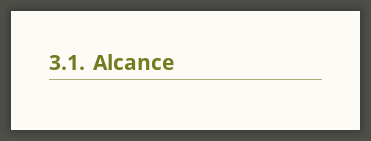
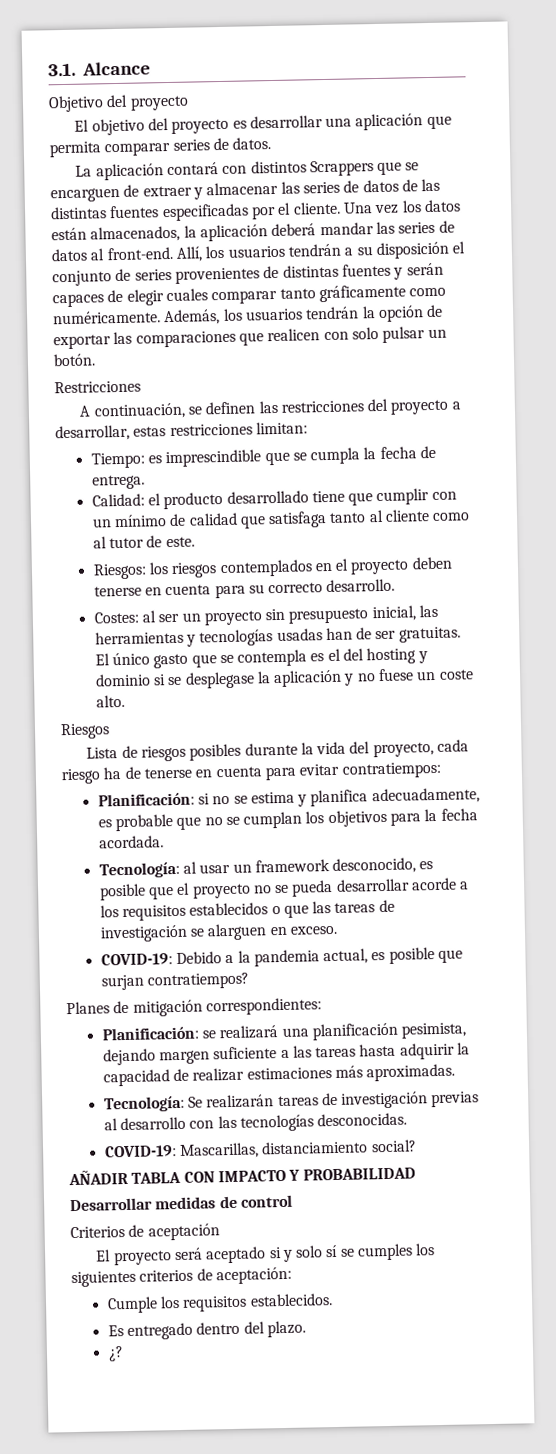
(174, 62) none -> [48,94,189,113] [74,113,452,136] [49,137,272,158] [75,160,420,181] [50,178,441,203] [50,199,461,222] [51,220,455,243] [51,241,466,262] [52,262,444,287] [52,284,447,308] [52,304,444,326] [53,326,447,350] [53,353,96,367] [54,380,141,394] [79,398,461,420] [55,421,308,442] [90,445,437,469] [91,474,145,490] [91,488,457,510] [91,509,471,529] [92,535,195,549] [92,556,452,580] [93,578,396,599] [93,604,439,626] [94,626,461,647] [94,647,428,669] [94,668,474,689] [95,694,125,708] [60,723,110,740] [86,739,470,762] [61,761,441,785] [97,787,480,807] [97,808,478,832] [98,835,164,849] [98,857,434,879] [98,877,470,901] [99,899,395,922] [99,923,337,943] [100,947,464,967] [100,972,249,991] [66,997,322,1017] [101,1022,467,1041] [102,1042,471,1066] [102,1063,456,1087] [103,1091,480,1113] [103,1112,408,1132] [104,1139,417,1159] [68,1167,416,1186] [70,1194,293,1212] [70,1223,220,1241] [95,1243,436,1266] [71,1266,292,1288] [106,1293,333,1314] [107,1320,306,1341] [107,1346,124,1362] // Objetivo del proyecto // El objetivo del proyecto es desarrollar una aplicación que permita comparar series de datos. // La aplicación contará con distintos Scrappers que se encarguen de extraer y almacenar las series de datos de las distintas fuentes especificadas por el cliente. Una vez los datos están almacenados, la aplicación deberá mandar las series de datos al front-end. Allí, los usuarios tendrán a su disposición el conjunto de series provenientes de distintas fuentes y serán capaces de elegir cuales comparar tanto gráficamente como numéricamente. Además, los usuarios tendrán la opción de exportar las comparaciones que realicen con solo pulsar un botón. // Restricciones // A continuación, se definen las restricciones del proyecto a desarrollar, estas restricciones limitan: // Tiempo: es imprescindible que se cumpla la fecha de entrega. // Calidad: el producto desarrollado tiene que cumplir con un mínimo de calidad que satisfaga tanto al cliente como al tutor de este. // Riesgos: los riesgos contemplados en el proyecto deben tenerse en cuenta para su correcto desarrollo. // Costes: al ser un proyecto sin presupuesto inicial, las herramientas y tecnologías usadas han de ser gratuitas. El único gasto que se contempla es el del hosting y dominio si se desplegase la aplicación y no fuese un coste alto. // Riesgos // Lista de riesgos posibles durante la vida del proyecto, cada riesgo ha de tenerse en cuenta para evitar contratiempos: // Planificación: si no se estima y planifica adecuadamente, es probable que no se cumplan los objetivos para la fecha acordada. // Tecnología: al usar un framework desconocido, es posible que el proyecto no se pueda desarrollar acorde a los requisitos establecidos o que las tareas de investigación se alarguen en exceso. // COVID-19: Debido a la pandemia actual, es posible que surjan contratiempos? // Planes de mitigación correspondientes: // Planificación: se realizará una planificación pesimista, dejando margen suficiente a las tareas hasta adquirir la capacidad de realizar estimaciones más aproximadas. // Tecnología: Se realizarán tareas de investigación previas al desarrollo con las tecnologías desconocidas. // COVID-19: Mascarillas, distanciamiento social? // AÑADIR TABLA CON IMPACTO Y PROBABILIDAD // Desarrollar medidas de control // Criterios de aceptación // El proyecto será aceptado si y solo sí se cumples los siguientes criterios de aceptación: // Cumple los requisitos establecidos. // Es entregado dentro del plazo. // ¿?

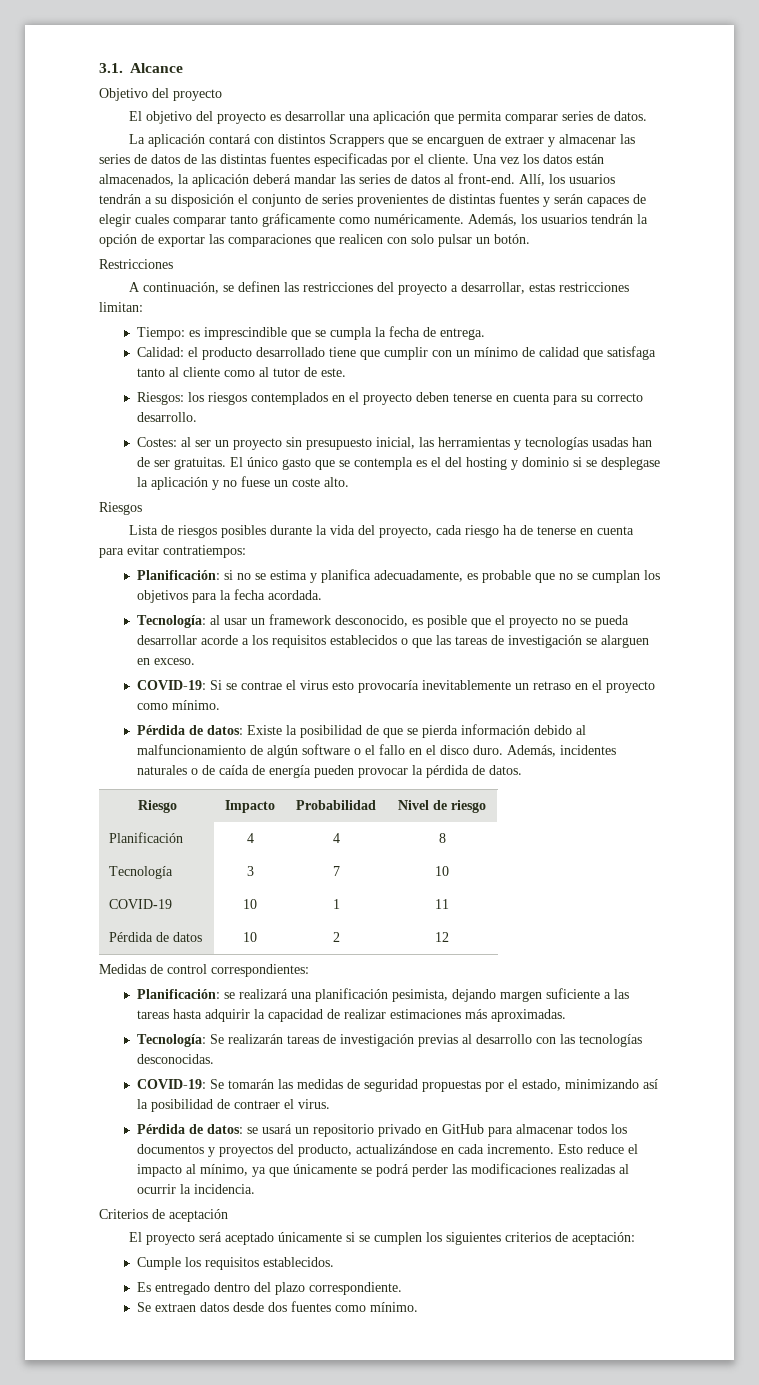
[175,947,464,967] [100,972,249,991] [66,999,203,1017] Debido a la pandemia actual, es posible que surjan contratiempos? // Planes de mitigación -> [209,680,655,693] [136,700,220,710] [136,724,586,738] [136,744,616,758] [136,765,522,778] [137,800,177,813] [225,800,275,813] [296,800,376,810] [397,800,486,813] [108,832,183,843] [246,833,254,843] [332,833,340,843] [438,833,446,843] [108,866,173,879] [246,866,254,876] [332,866,340,876] [434,866,449,876] [108,899,172,909] [243,899,257,909] [332,899,340,909] [434,899,449,909] [108,932,202,942] [243,932,257,942] [332,932,340,942] [434,932,449,942] [99,964,207,974] Si se contrae el virus esto provocaría inevitablemente un retraso en el proyecto como mínimo. // Pérdida de datos: Existe la posibilidad de que se pierda información debido al malfuncionamiento de algún software o el fallo en el disco duro. Además, incidentes naturales o de caída de energía pueden provocar la pérdida de datos. // Riesgo | Impacto | Probabilidad | Nivel de riesgo // Planificación | 4 | 4 | 8 // Tecnología | 3 | 7 | 10 // COVID-19 | 10 | 1 | 11 // Pérdida de datos | 10 | 2 | 12 // Medidas de control
[178,1139,417,1159] [68,1167,416,1186] [70,1194,293,1212] Mascarillas, distanciamiento social? // AÑADIR TABLA CON IMPACTO Y PROBABILIDAD // Desarrollar medidas de control -> [209,1079,658,1092] [136,1099,330,1112] [136,1124,627,1137] [136,1144,638,1157] [136,1163,629,1177] [136,1184,255,1194] Se tomarán las medidas de seguridad propuestas por el estado, minimizando así la posibilidad de contraer el virus. // Pérdida de datos: se usará un repositorio privado en GitHub para almacenar todos los documentos y proyectos del producto, actualizándose en cada incremento. Esto reduce el impacto al mínimo, ya que únicamente se podrá perder las modificaciones realizadas al ocurrir la incidencia.
[268,1243,414,1263] si y solo sí se cumples -> [277,1232,422,1245] únicamente si se cumplen
[266,1320,306,1338] [107,1346,124,1362] plazo. // ¿? -> [274,1282,402,1295] [136,1301,418,1312] plazo correspondiente. // Se extraen datos desde dos fuentes como mínimo.

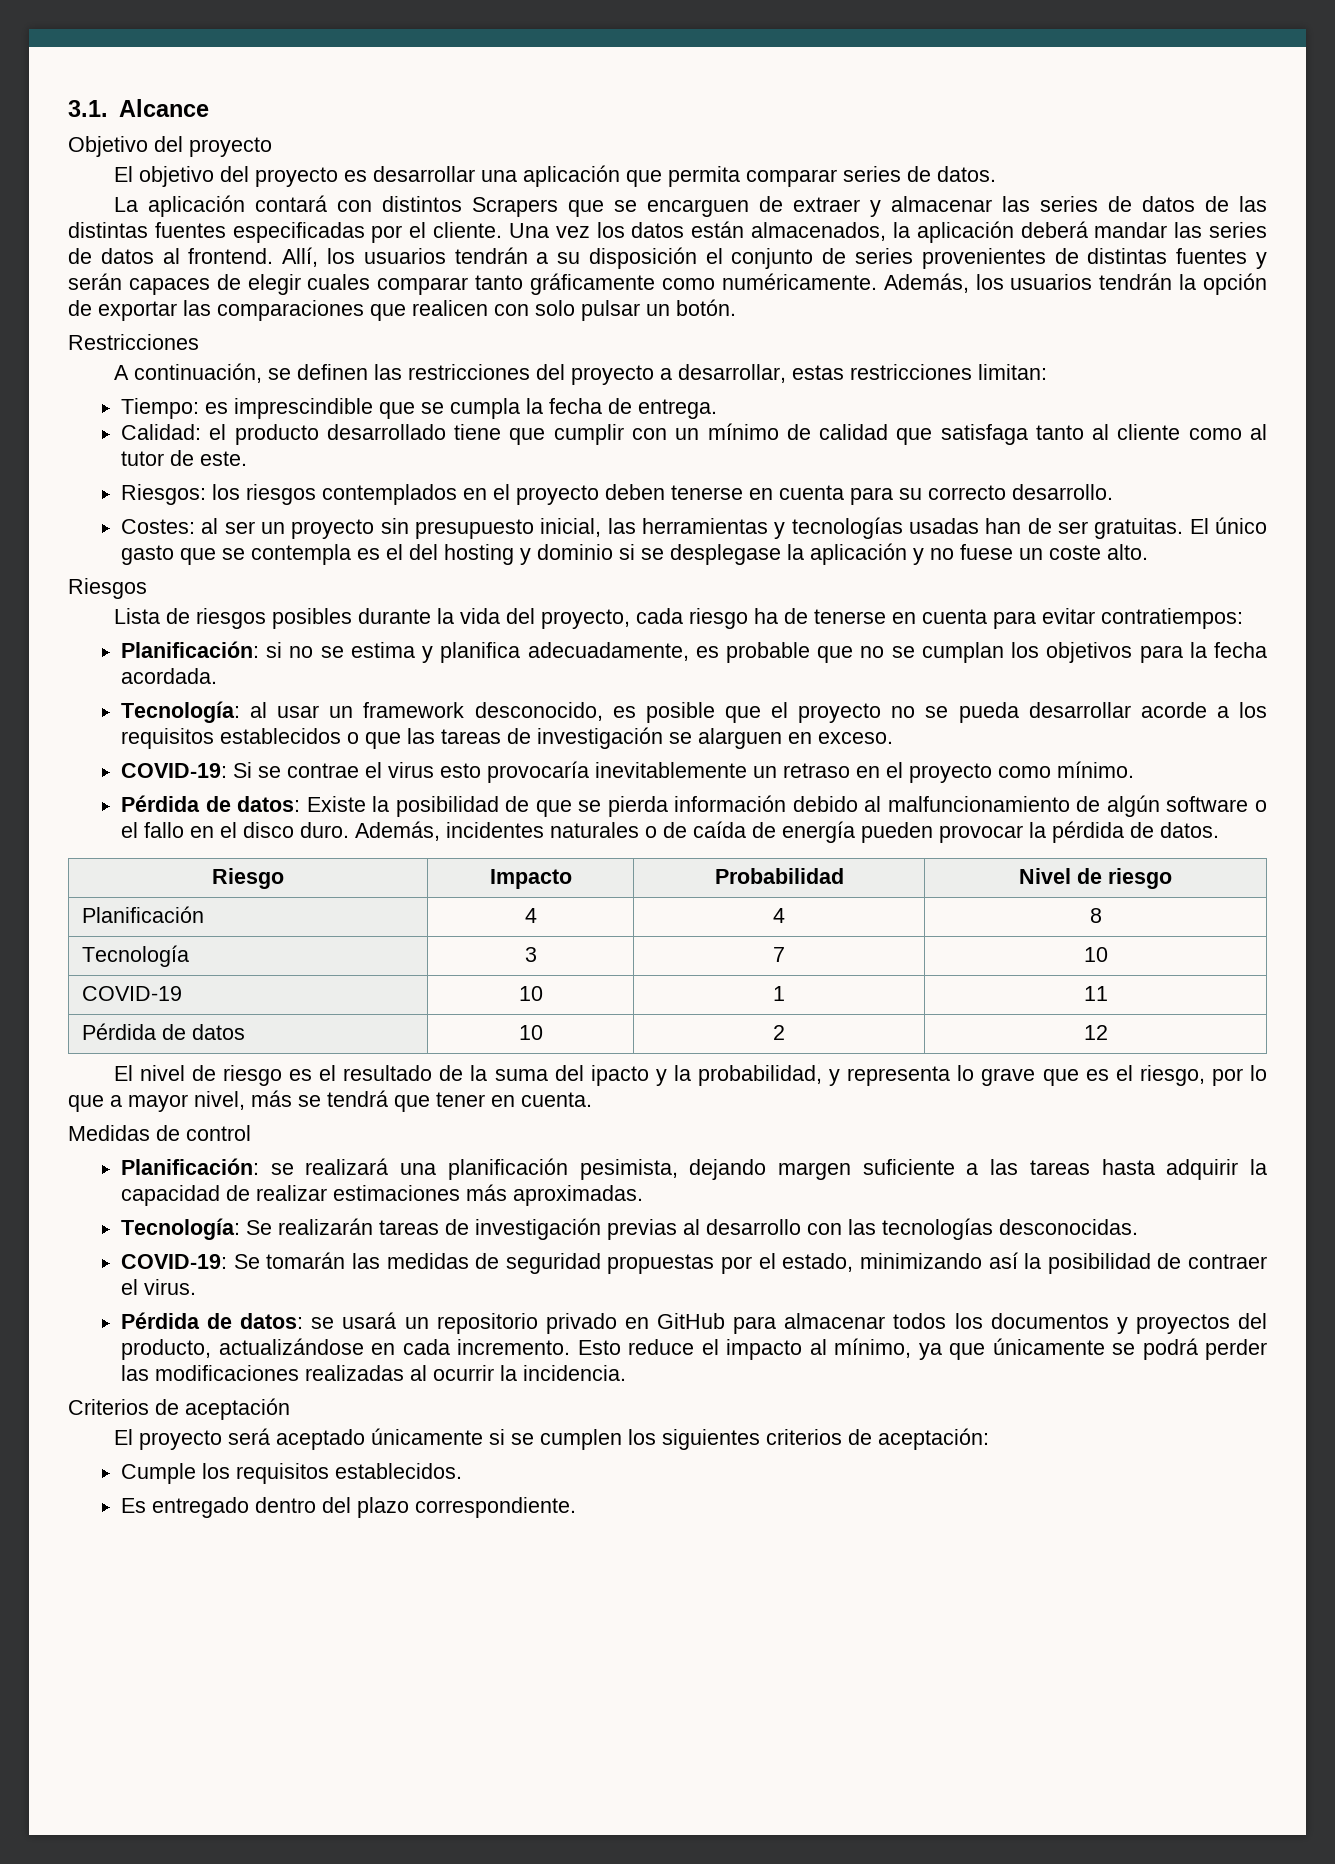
[328,134,384,147] Scrappers -> [471,197,558,217] Scrapers
[458,173,515,184] front-end. -> [188,248,274,264] frontend.
(449, 937) none -> [113,1065,1267,1086] [68,1090,592,1112] // El nivel de riesgo es el resultado de la suma del ipacto y la probabilidad, y representa lo grave que es el riesgo, por lo que a mayor nivel, más se tendrá que tener en cuenta.
[211,964,309,977] correspondientes: -> (251, 1133) none
[136,1301,418,1312] // Se extraen datos desde dos fuentes como mínimo. -> (577, 1507) none

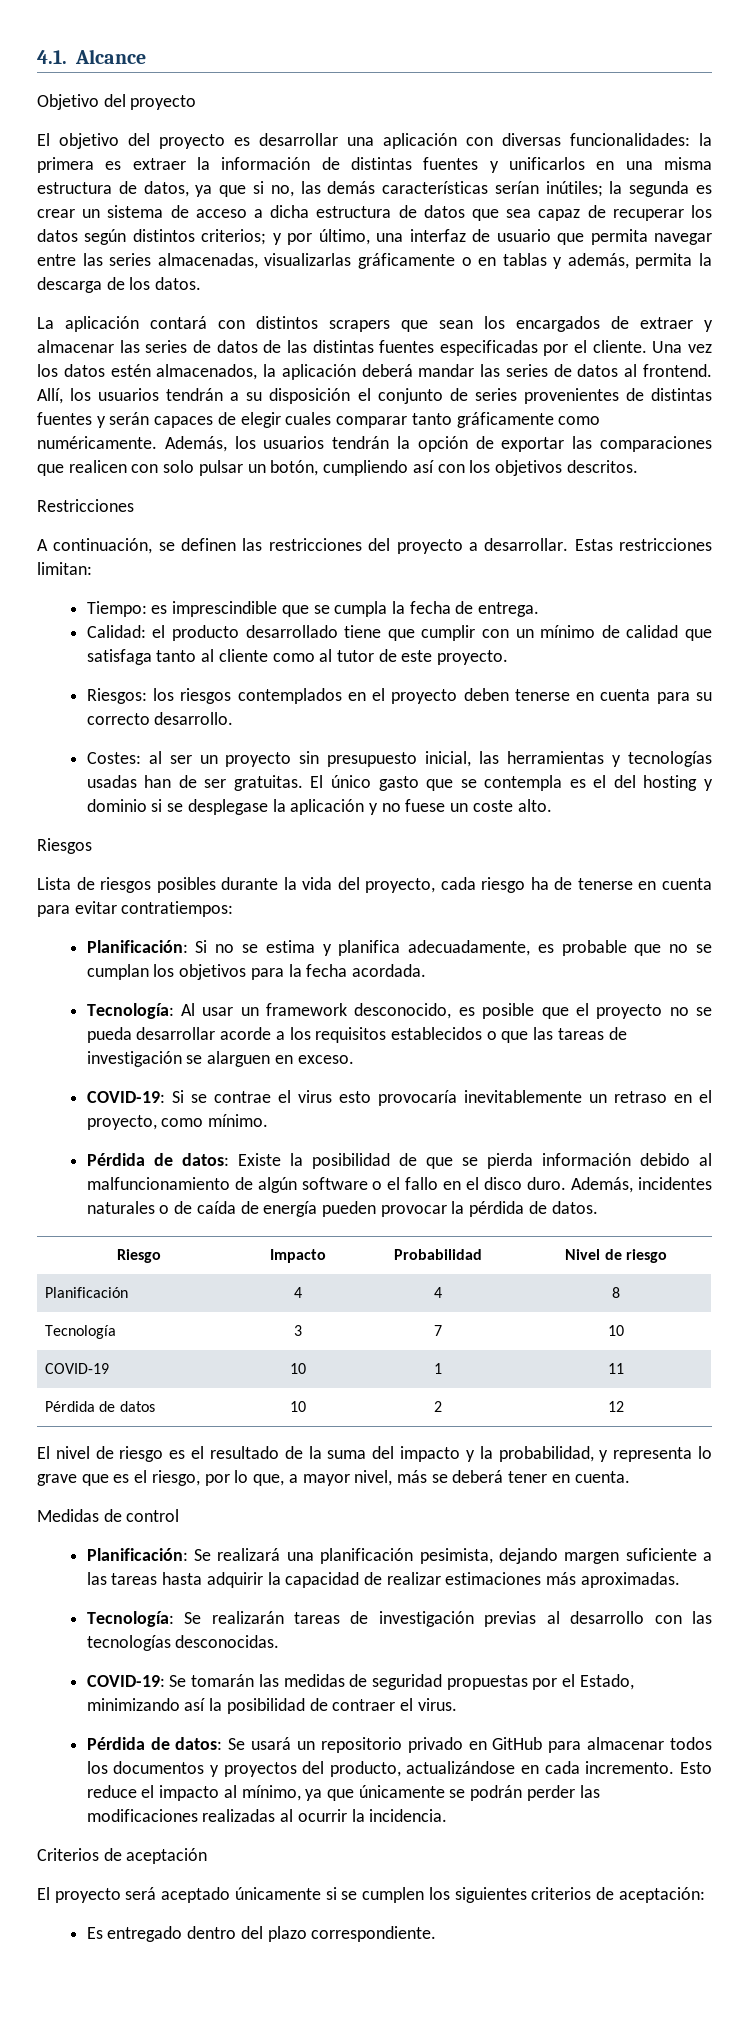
[68,100,108,117] 3.1. -> [37,50,67,64] 4.1.
[625,166,931,187] que permita comparar series de -> [466,133,712,146] [37,157,713,173] [37,181,713,197] [37,205,712,221] [37,229,712,245] [37,253,713,269] [37,277,151,293] con diversas funcionalidades: la primera es extraer la información de distintas fuentes y unificarlos en una misma estructura de datos, ya que si no, las demás características serían inútiles; la segunda es crear un sistema de acceso a dicha estructura de datos que sea capaz de recuperar los datos según distintos criterios; y por último, una interfaz de usuario que permita navegar entre las series almacenadas, visualizarlas gráficamente o en tablas y además, permita la descarga de los
[471,197,749,217] Scrapers que se encarguen -> [329,316,600,332] scrapers que sean los encargados
[691,221,745,238] están -> [110,364,151,377] estén
[676,299,736,316] botón. -> [270,460,638,476] botón, cumpliendo así con los objetivos descritos.
[677,364,844,383] desarrollar, estas -> [484,538,613,551] desarrollar. Estas
[200,451,248,466] este. -> [401,650,509,665] este proyecto.
[266,642,283,658] si -> [195,940,208,953] Si
[250,702,268,718] al -> [181,1003,196,1016] Al
[909,763,993,783] proyecto -> [86,1115,157,1130] proyecto,
[590,1065,649,1086] ipacto -> [400,1446,461,1462] impacto
[68,1095,104,1112] que -> [253,1474,285,1486] que,
[327,1090,430,1112] tendrá que -> [452,1470,504,1483] deberá
[270,1163,294,1175] se -> [194,1549,212,1561] Se
[782,1253,854,1272] estado, -> [579,1674,634,1690] Estado,
[311,1317,335,1329] se -> [228,1738,246,1750] Se
[1142,1338,1198,1360] podrá -> [470,1785,523,1801] podrán
[121,1463,463,1484] // Cumple los requisitos establecidos. -> (705, 1895) none

